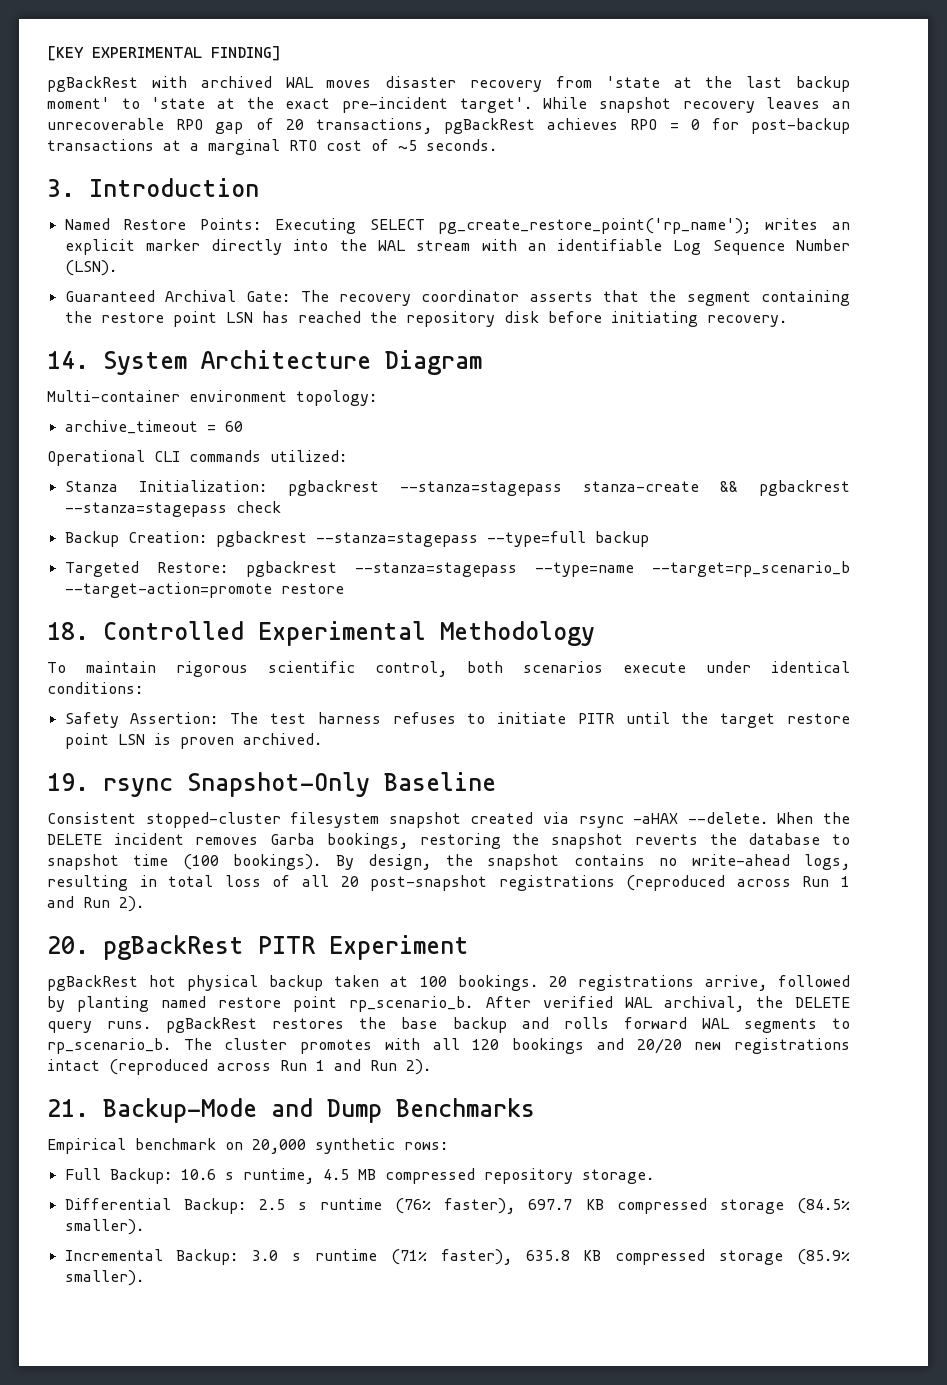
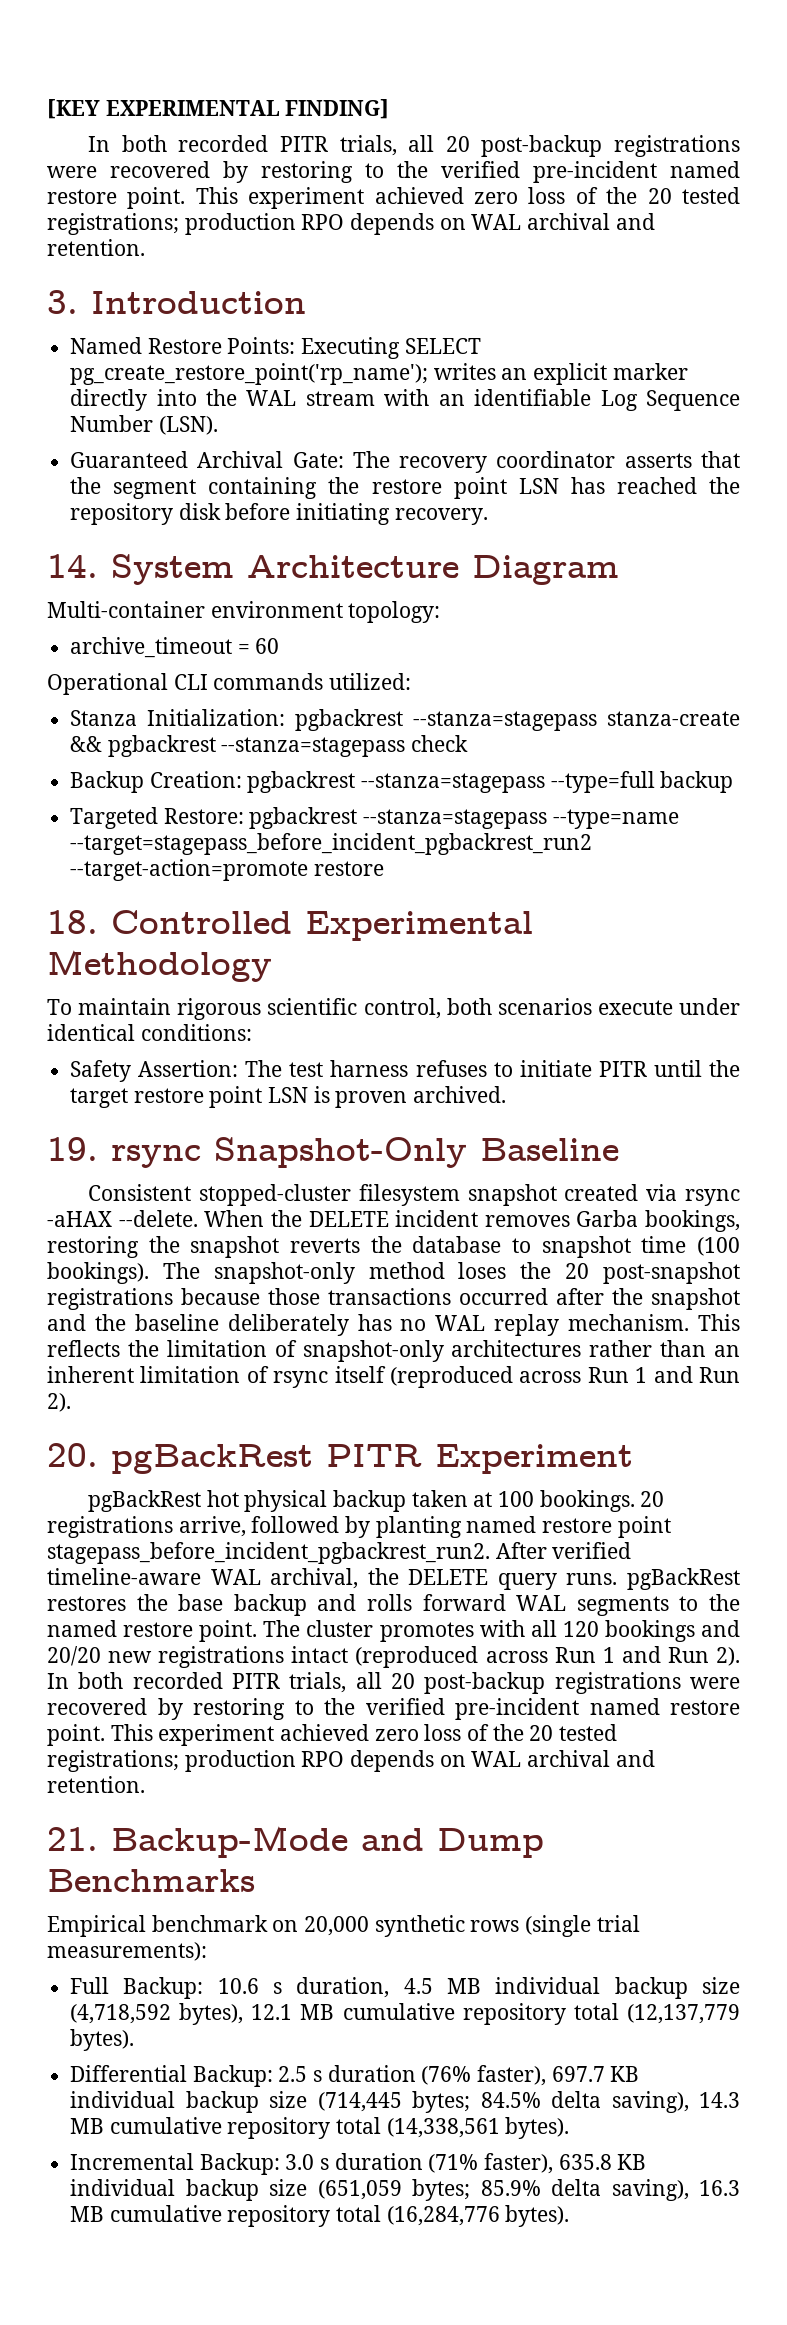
[47,76,851,92] [47,97,850,113] [47,118,850,134] [47,139,497,155] pgBackRest with archived WAL moves disaster recovery from 'state at the last backup moment' to 'state at the exact pre-incident target'. While snapshot recovery leaves an unrecoverable RPO gap of 20 transactions, pgBackRest achieves RPO = 0 for post-backup transactions at a marginal RTO cost of ~5 seconds. -> [88,135,740,157] [47,161,740,183] [47,187,740,209] [47,213,655,235] [47,239,145,256] In both recorded PITR trials, all 20 post-backup registrations were recovered by restoring to the verified pre-incident named restore point. This experiment achieved zero loss of the 20 tested registrations; production RPO depends on WAL archival and retention.
[652,561,850,577] --target=rp_scenario_b -> [70,833,593,855] --target=stagepass_before_incident_pgbackrest_run2
[335,854,851,870] [47,875,615,891] By design, the snapshot contains no write-ahead logs, resulting in total loss of all 20 post-snapshot registrations -> [162,1262,741,1284] [47,1288,740,1310] [47,1314,741,1336] [47,1340,740,1362] [47,1366,386,1388] The snapshot-only method loses the 20 post-snapshot registrations because those transactions occurred after the snapshot and the baseline deliberately has no WAL replay mechanism. This reflects the limitation of snapshot-only architectures rather than an inherent limitation of rsync itself
[349,996,474,1012] rp_scenario_b. -> [47,1542,490,1564] stagepass_before_incident_pgbackrest_run2.
(613, 1002) none -> [47,1568,201,1585] timeline-aware
[47,1038,171,1054] rp_scenario_b. -> [709,1594,741,1611] [47,1620,258,1642] the named restore point.
(431, 1067) none -> [47,1672,740,1694] [47,1698,740,1720] [47,1724,618,1746] [47,1750,655,1772] [47,1776,145,1793] In both recorded PITR trials, all 20 post-backup registrations were recovered by restoring to the verified pre-incident named restore point. This experiment achieved zero loss of the 20 tested registrations; production RPO depends on WAL archival and retention.
[404,1142,448,1150] rows: -> [470,1915,640,1937] [47,1942,207,1961] rows (single trial measurements):
[242,1168,314,1184] runtime, -> [296,1977,390,1998] duration,
[384,1168,654,1184] compressed repository storage. -> [495,1977,740,1999] [70,2003,740,2025] [70,2029,135,2051] individual backup size (4,718,592 bytes), 12.1 MB cumulative repository total (12,137,779 bytes).
[320,1198,383,1210] runtime -> [327,2065,416,2082] duration
[616,1198,850,1214] [64,1219,144,1235] compressed storage (84.5% smaller). -> [70,2091,740,2113] [70,2117,570,2139] individual backup size (714,445 bytes; 84.5% delta saving), 14.3 MB cumulative repository total (14,338,561 bytes).
[315,1249,378,1261] runtime -> [334,2153,423,2170] duration
[615,1249,851,1265] [64,1270,144,1286] compressed storage (85.9% smaller). -> [70,2179,740,2201] [70,2205,570,2227] individual backup size (651,059 bytes; 85.9% delta saving), 16.3 MB cumulative repository total (16,284,776 bytes).

